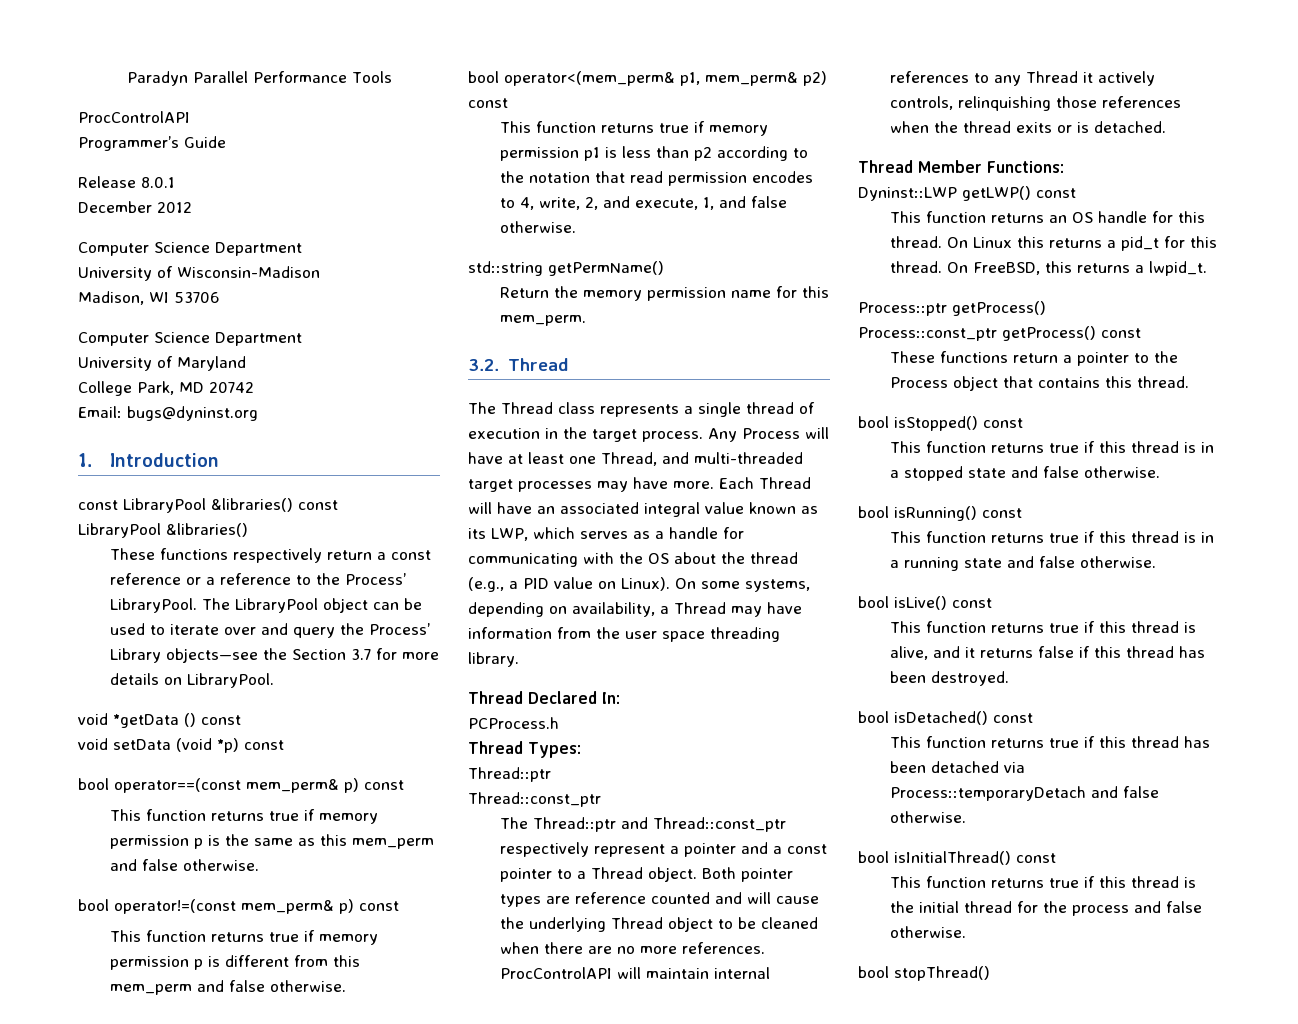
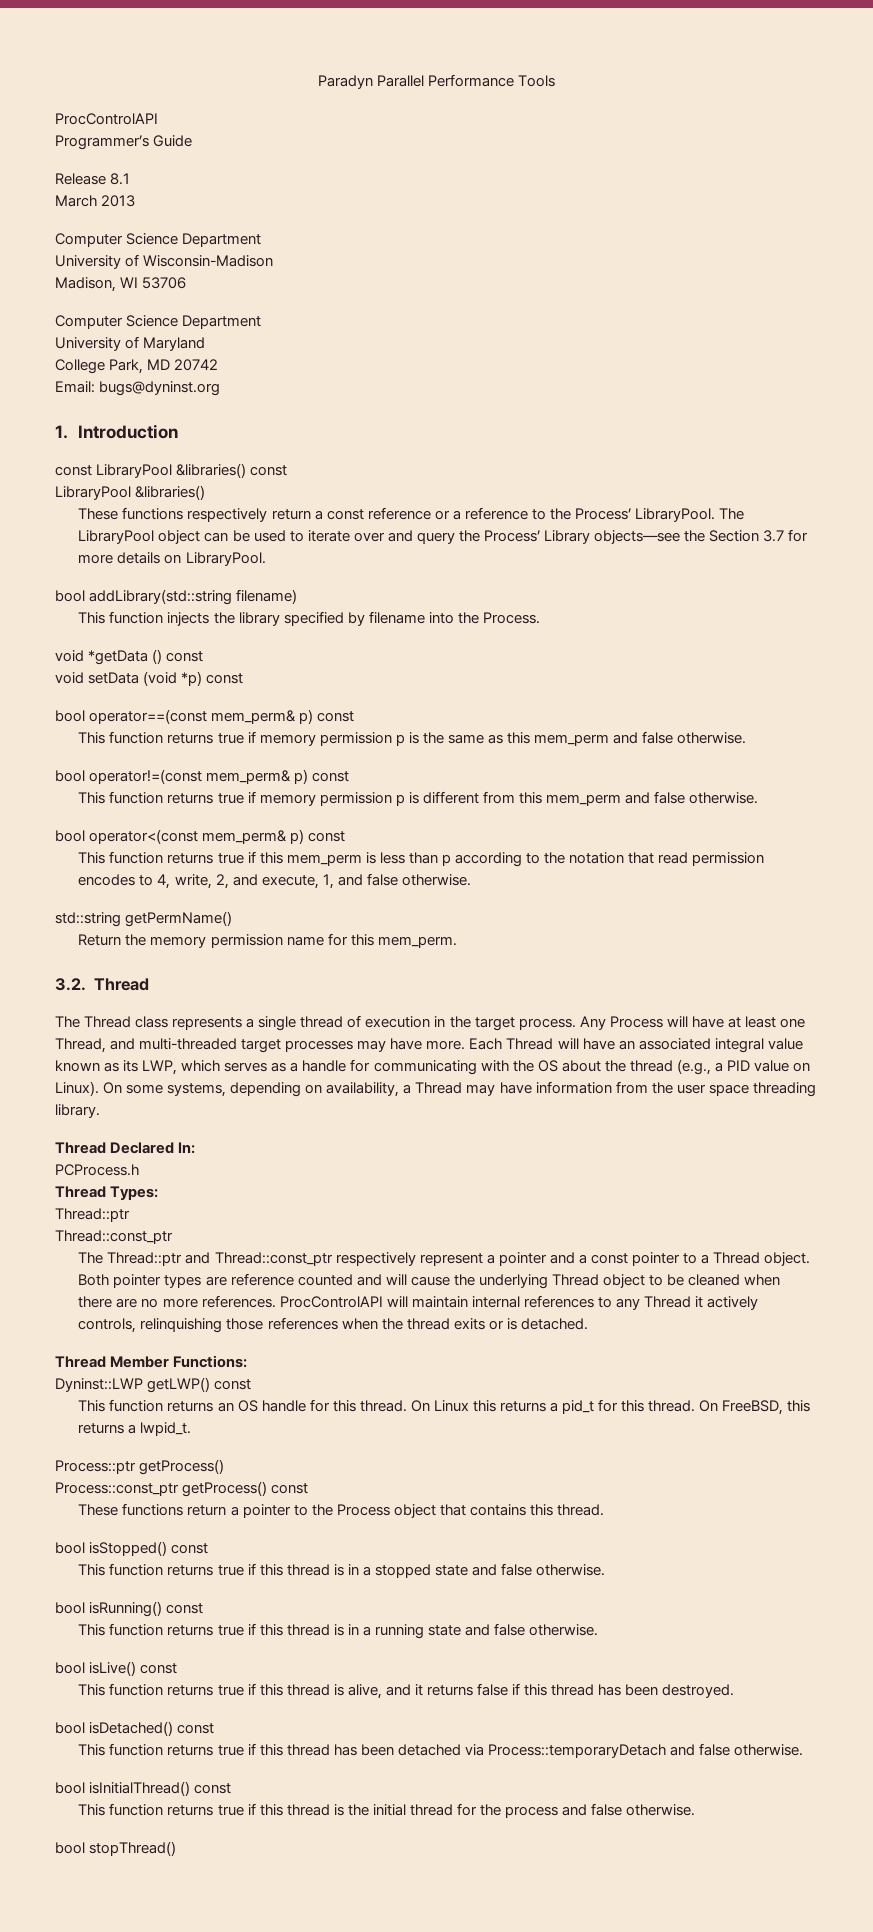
[141,177,175,188] [78,201,192,213] 8.0.1 // December 2012 -> [110,173,131,185] [55,195,136,207] 8.1 // March 2013
(275, 680) none -> [55,589,298,605] [78,611,540,626] // bool addLibrary(std::string filename) // This function injects the library specified by filename into the Process.
[504,71,827,86] [468,98,508,108] [500,121,769,136] [500,147,601,161] operator<(mem_perm& p1, mem_perm& p2) const // This function returns true if memory permission p1 -> [89,829,346,844] [78,851,362,866] operator<(const mem_perm& p) const // This function returns true if this mem_perm
[694,147,713,161] p2 -> [441,854,451,866] p

